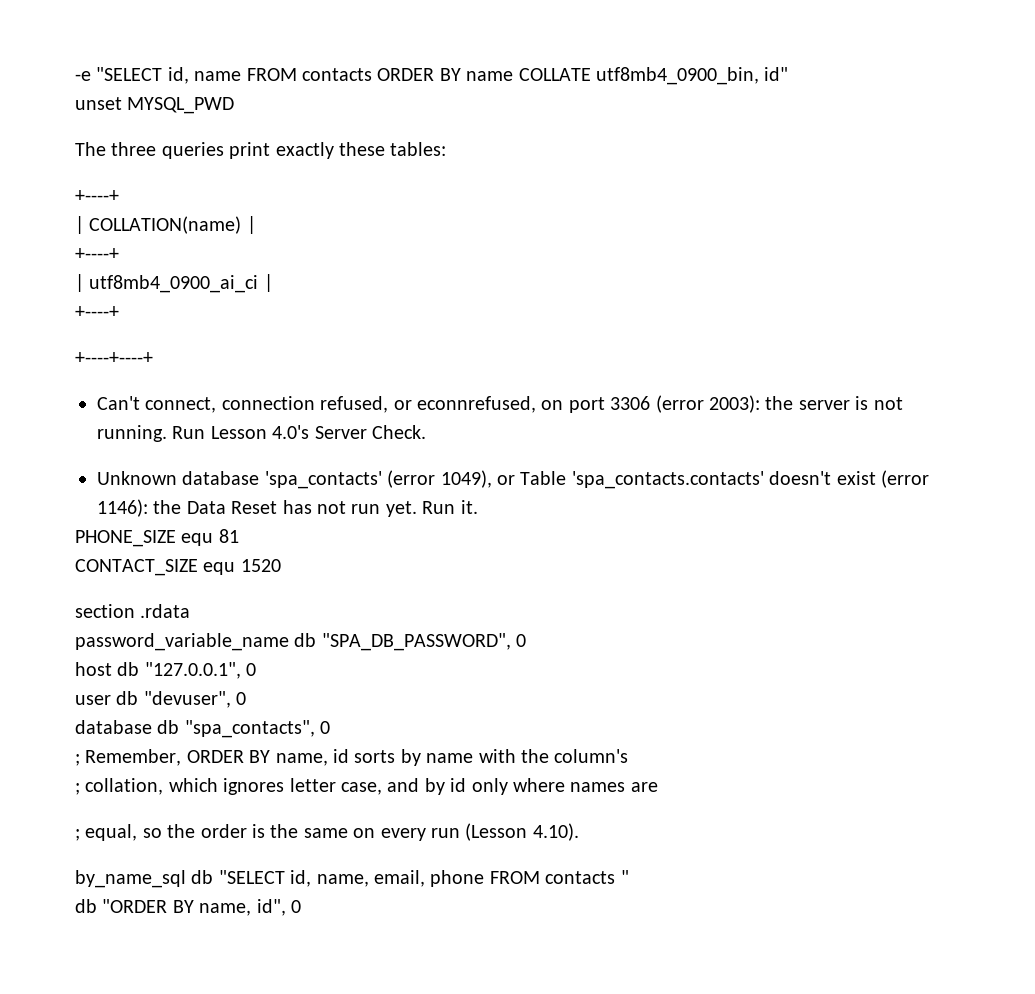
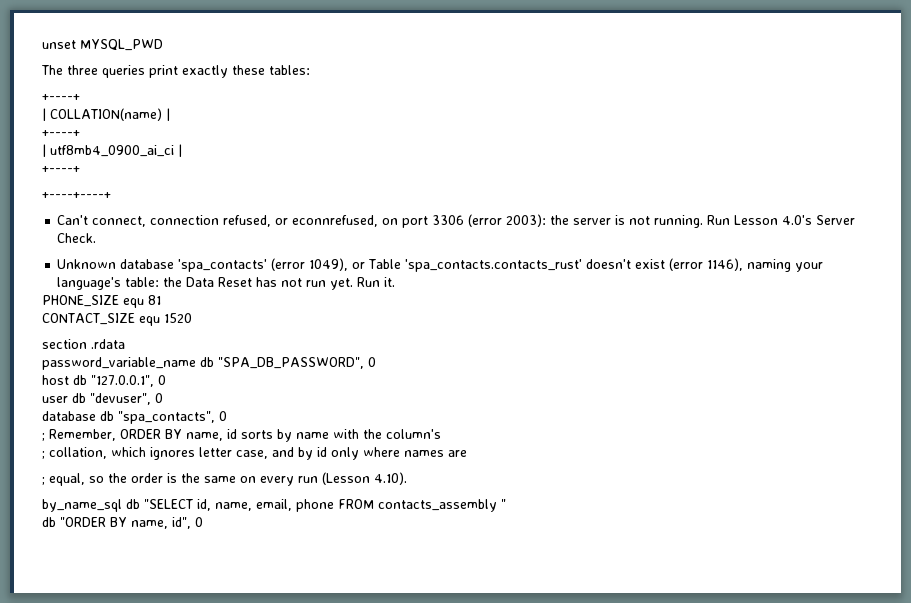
[75,67,789,85] -e "SELECT id, name FROM contacts ORDER BY name COLLATE utf8mb4_0900_bin, id" // -> (42, 44) none
[571,471,764,489] 'spa_contacts.contacts' -> [405,259,583,272] 'spa_contacts.contacts_rust'
[97,499,148,517] 1146): -> [707,258,824,272] [57,277,160,290] 1146), naming your language's table:
[545,871,616,884] contacts -> [378,499,497,512] contacts_assembly

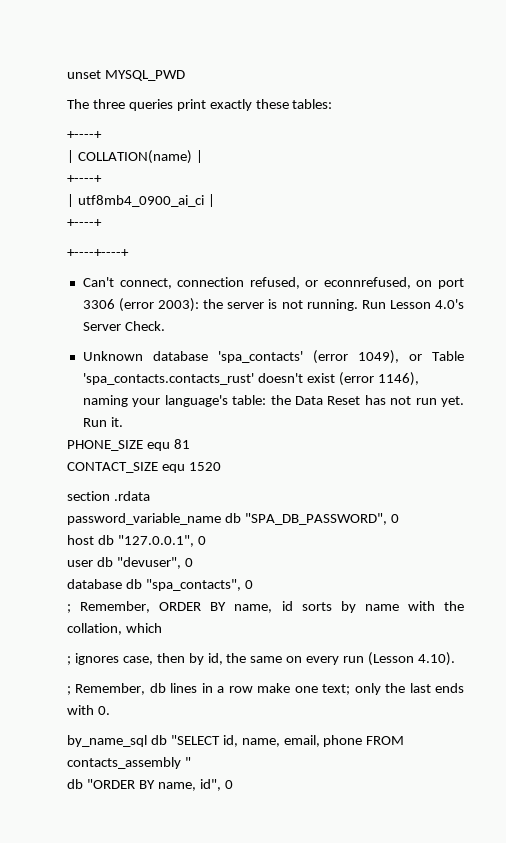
[386,429,441,439] [42,447,467,460] [42,473,177,486] column's // ; collation, which ignores letter case, and by id only where names are // ; equal, so the order is -> [67,623,162,635] [67,653,223,665] collation, which // ; ignores case, then by id,
(407, 478) none -> [67,683,464,695] [67,705,110,715] // ; Remember, db lines in a row make one text; only the last ends with 0.

